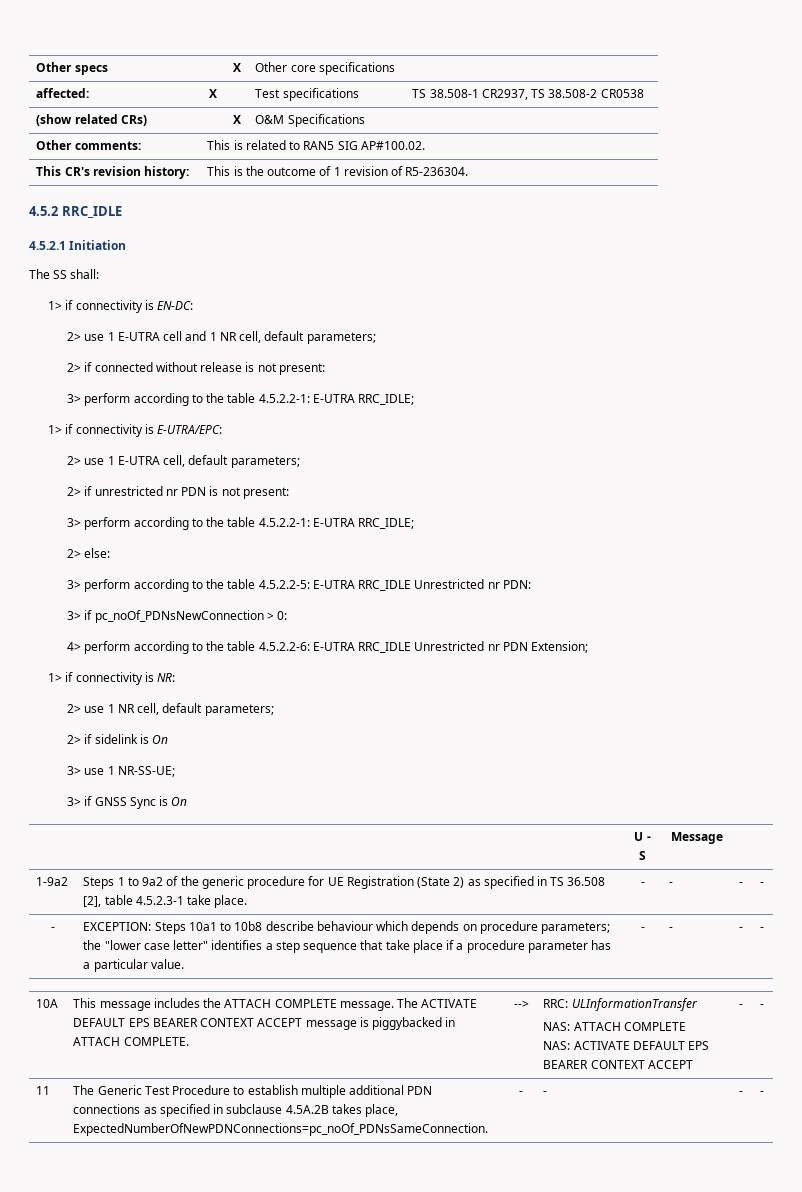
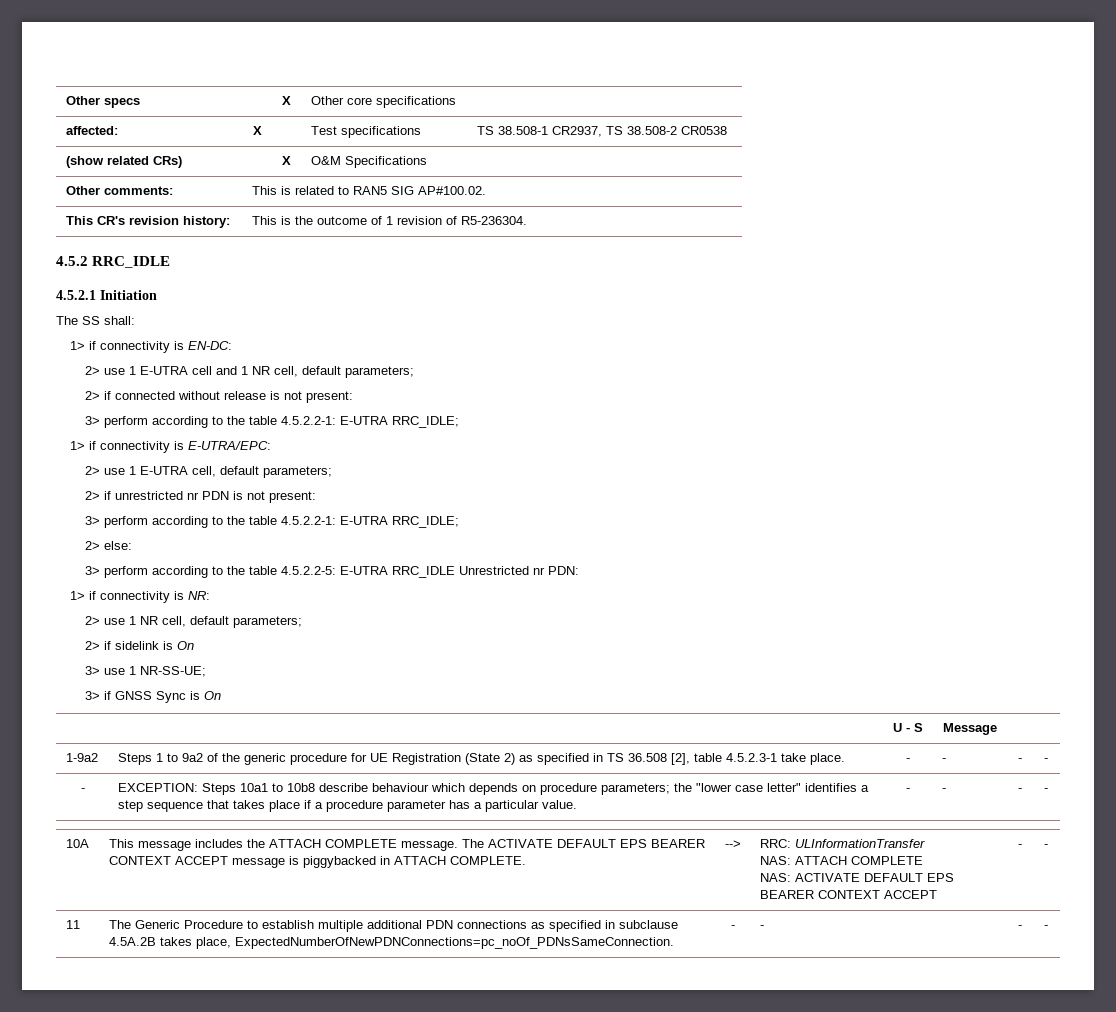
[67,610,288,623] [67,641,589,654] // 3> if pc_noOf_PDNsNewConnection > 0: // 4> perform according to the table 4.5.2.2-6: E-UTRA RRC_IDLE Unrestricted nr PDN Extension; -> (579, 570) none
[385,940,410,950] take -> [232,800,265,809] takes
[144,1086,170,1095] Test -> (180, 924) none

